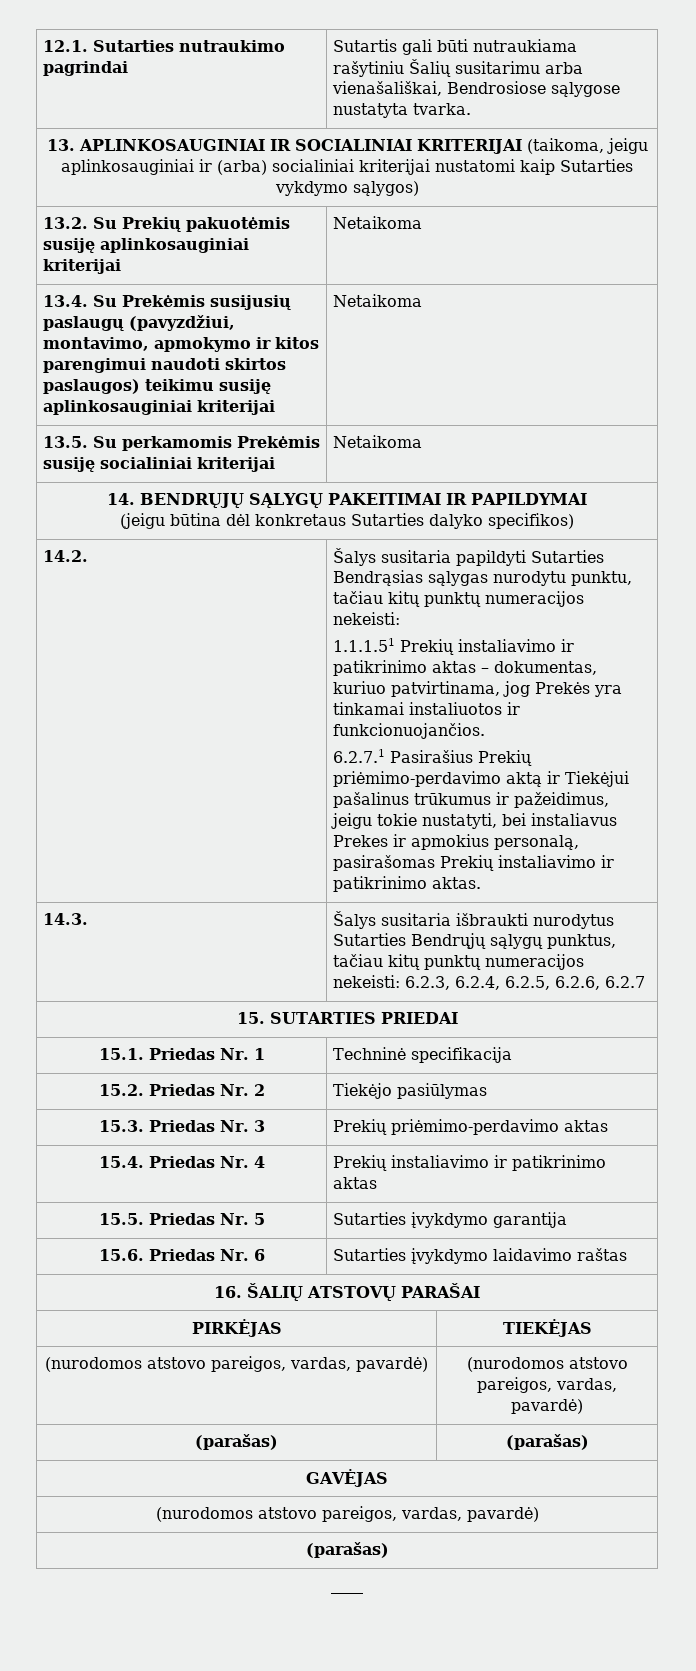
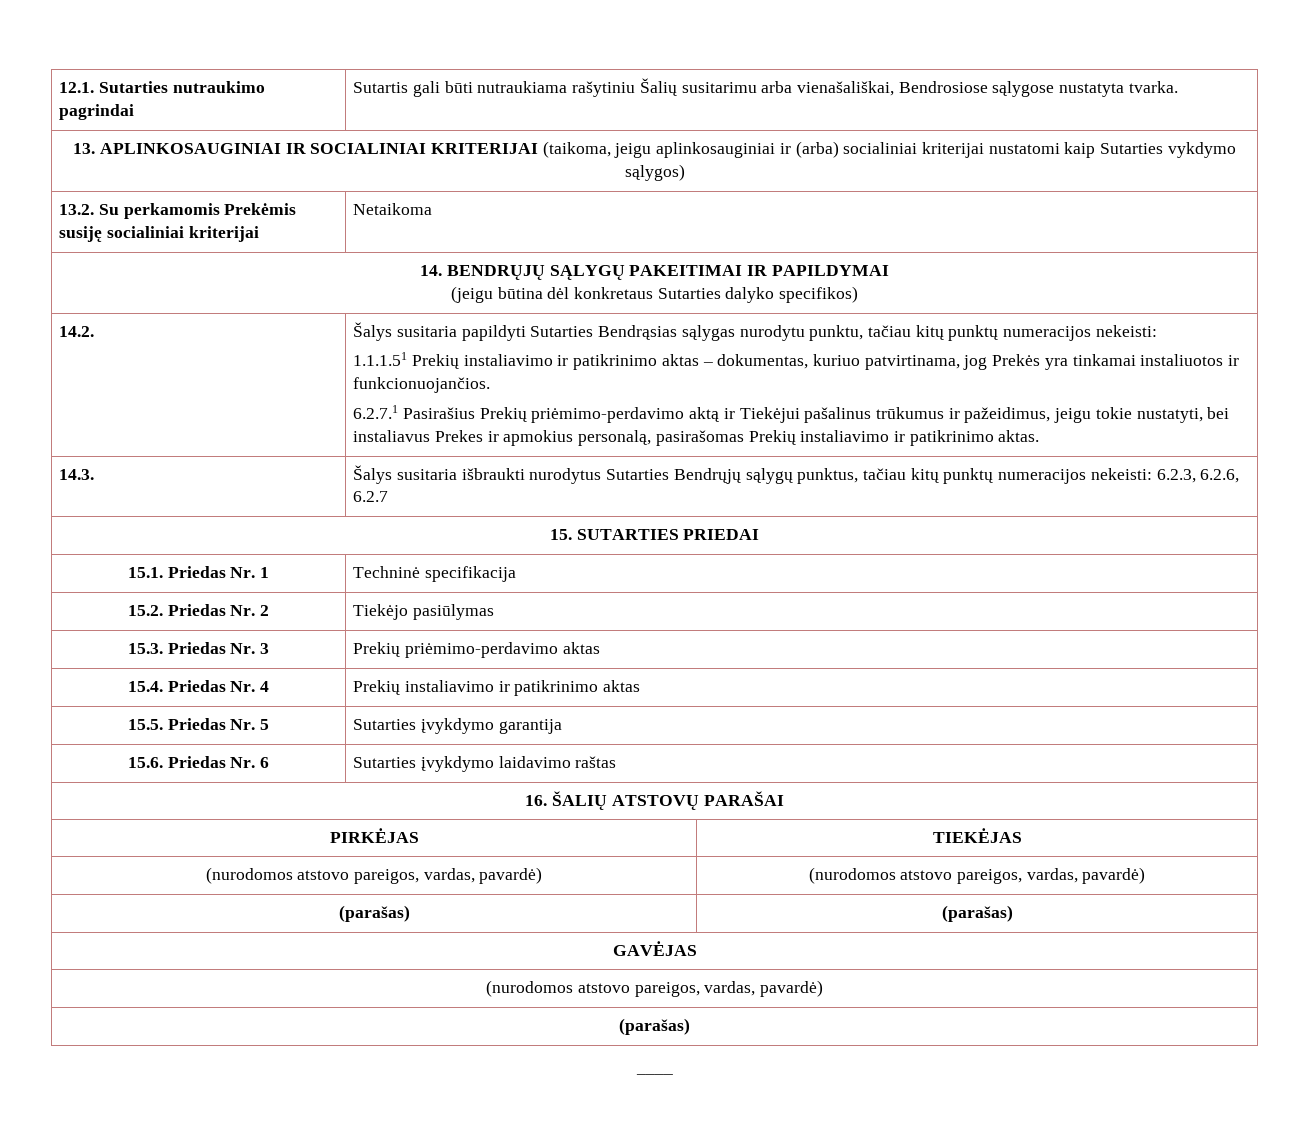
[121,217,290,232] [42,238,249,253] [42,259,121,274] [332,216,422,229] [42,295,291,310] [42,315,235,331] [42,337,319,352] [42,358,286,373] [42,379,271,394] [42,400,275,415] [332,294,422,307] [42,436,117,448] Prekių pakuotėmis susiję aplinkosauginiai kriterijai | Netaikoma // 13.4. Su Prekėmis susijusių paslaugų (pavyzdžiui, montavimo, apmokymo ir kitos parengimui naudoti skirtos paslaugos) teikimu susiję aplinkosauginiai kriterijai | Netaikoma // 13.5. Su -> (119, 209) none
[454,976,550,990] 6.2.4, 6.2.5, -> (1196, 476) none

